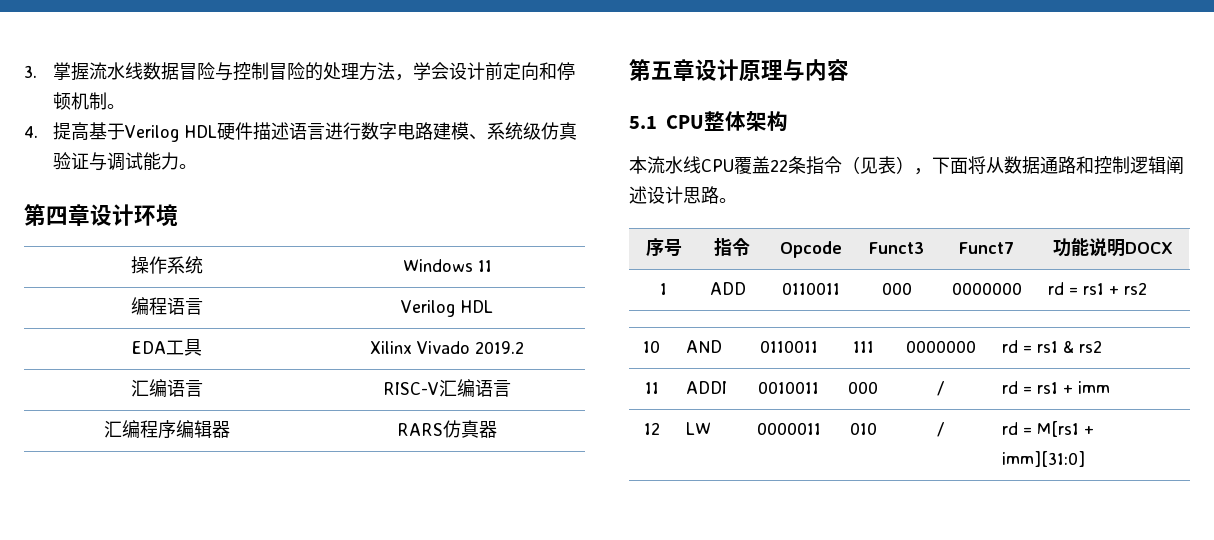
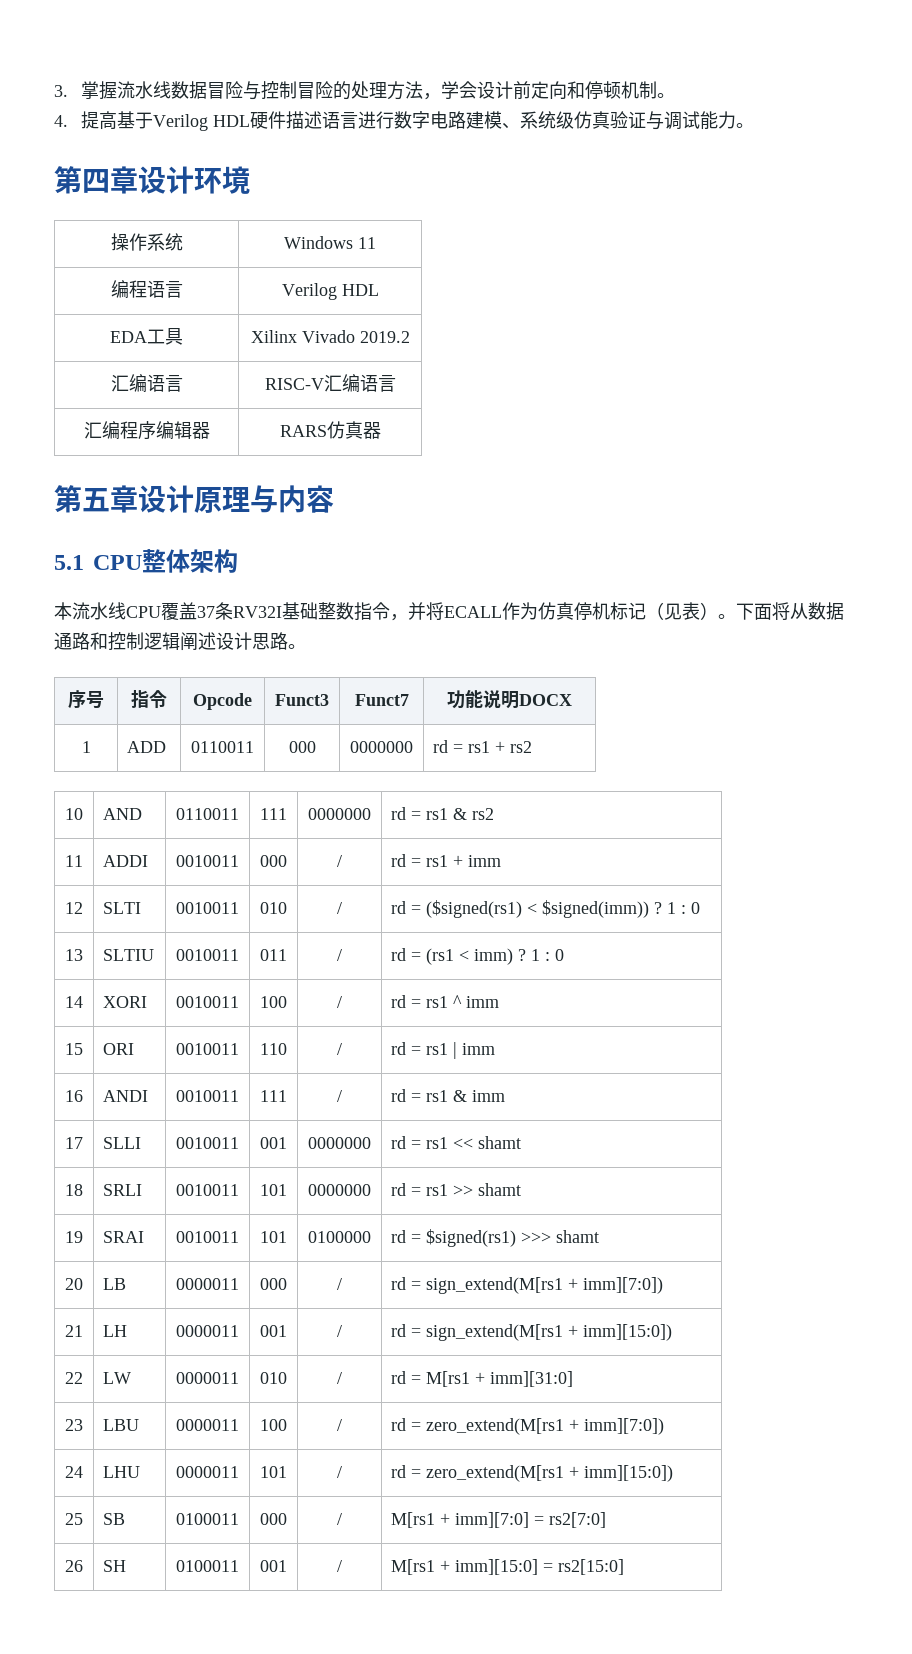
[770,156,842,175] 22条指令 -> [197,602,646,621] 37条RV32I基础整数指令，并将ECALL作为仿真停机标记
[914,168,932,175] ， -> [718,614,736,619] 。
(660, 428) none -> [103,902,142,914] [176,902,239,914] [260,902,287,914] [337,902,342,914] [391,900,701,918] [65,949,83,961] [103,949,155,961] [176,949,239,961] [260,949,287,961] [337,949,342,961] [391,948,565,965] [65,996,83,1008] [103,996,148,1008] [176,996,239,1008] [260,996,287,1008] [337,996,342,1008] [391,995,500,1008] [65,1043,83,1055] [103,1043,135,1055] [176,1043,239,1055] [260,1043,287,1055] [337,1043,342,1055] [391,1042,496,1059] [65,1090,83,1102] [103,1090,149,1102] [176,1090,239,1102] [260,1090,287,1102] [337,1090,342,1102] [391,1089,506,1102] [65,1137,83,1149] [103,1137,142,1149] [176,1137,239,1149] [260,1137,287,1149] [308,1137,371,1149] [391,1136,522,1149] [65,1184,83,1196] [103,1184,143,1196] [176,1184,239,1196] [260,1184,287,1196] [308,1184,371,1196] [391,1183,522,1196] [65,1231,83,1243] [103,1231,145,1243] [176,1231,239,1243] [260,1231,287,1243] [308,1231,371,1243] [391,1229,600,1247] [65,1278,83,1290] [103,1278,127,1290] [176,1278,239,1290] [260,1278,287,1290] [337,1278,342,1290] [391,1277,664,1294] [65,1325,83,1337] [103,1325,128,1337] [176,1325,239,1337] [260,1325,287,1337] [337,1325,342,1337] [391,1324,673,1341] [65,1372,83,1384] | SLTI | 0010011 | 010 | / | rd = ($signed(rs1) < $signed(imm)) ? 1 : 0 // 13 | SLTIU | 0010011 | 011 | / | rd = (rs1 < imm) ? 1 : 0 // 14 | XORI | 0010011 | 100 | / | rd = rs1 ^ imm // 15 | ORI | 0010011 | 110 | / | rd = rs1 | imm // 16 | ANDI | 0010011 | 111 | / | rd = rs1 & imm // 17 | SLLI | 0010011 | 001 | 0000000 | rd = rs1 << shamt // 18 | SRLI | 0010011 | 101 | 0000000 | rd = rs1 >> shamt // 19 | SRAI | 0010011 | 101 | 0100000 | rd = $signed(rs1) >>> shamt // 20 | LB | 0000011 | 000 | / | rd = sign_extend(M[rs1 + imm][7:0]) // 21 | LH | 0000011 | 001 | / | rd = sign_extend(M[rs1 + imm][15:0]) // 22
(1086, 459) none -> [65,1419,83,1431] [103,1419,140,1431] [176,1419,239,1431] [260,1419,287,1431] [337,1419,342,1431] [391,1418,665,1435] [65,1466,83,1478] [103,1466,141,1478] [176,1466,239,1478] [260,1466,287,1478] [337,1466,342,1478] [391,1465,674,1482] [65,1513,83,1525] [103,1513,126,1525] [176,1513,239,1525] [260,1513,287,1525] [337,1513,342,1525] [391,1512,607,1528] [65,1560,83,1572] [103,1560,127,1572] [176,1560,239,1572] [260,1560,287,1572] [337,1560,342,1572] [391,1559,625,1575] // 23 | LBU | 0000011 | 100 | / | rd = zero_extend(M[rs1 + imm][7:0]) // 24 | LHU | 0000011 | 101 | / | rd = zero_extend(M[rs1 + imm][15:0]) // 25 | SB | 0100011 | 000 | / | M[rs1 + imm][7:0] = rs2[7:0] // 26 | SH | 0100011 | 001 | / | M[rs1 + imm][15:0] = rs2[15:0]

